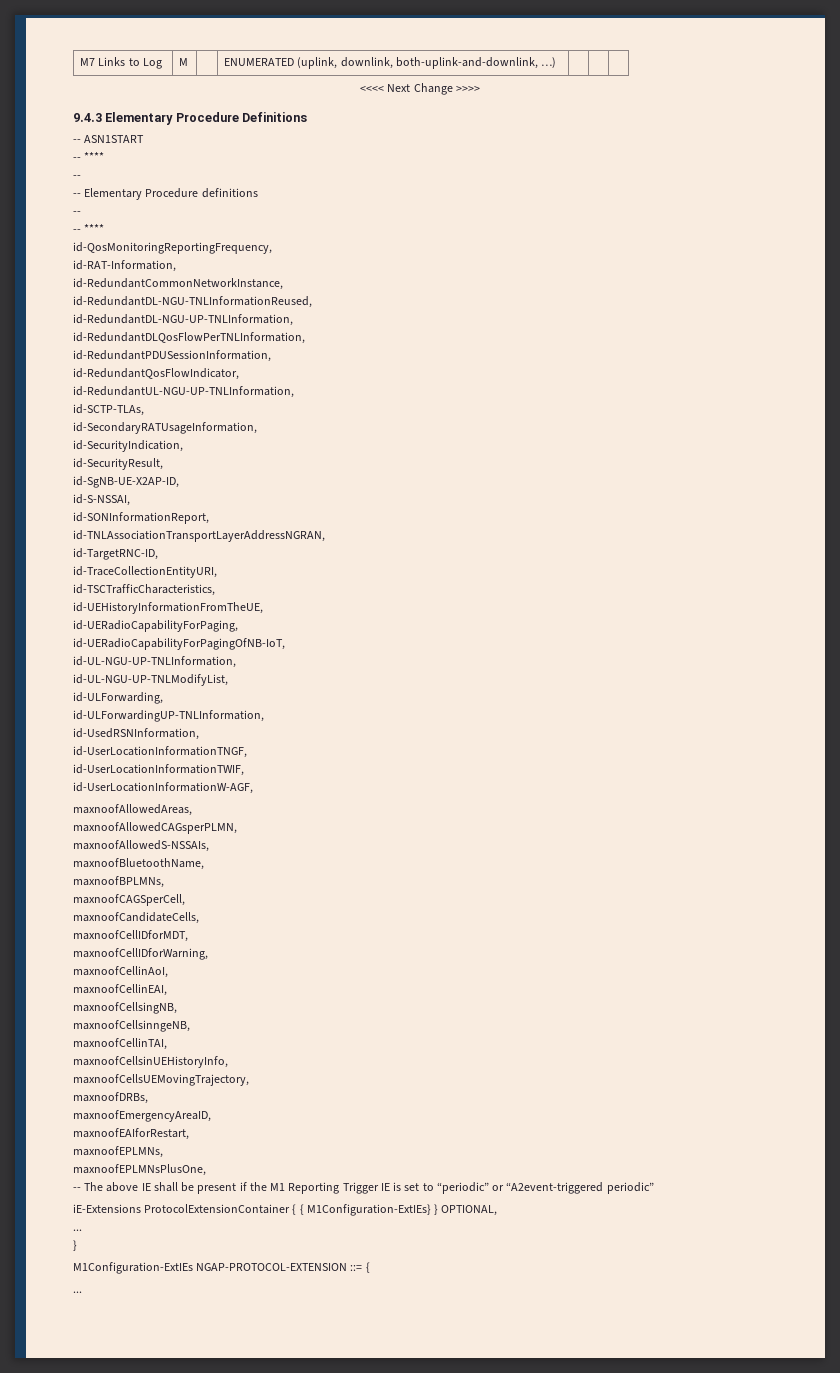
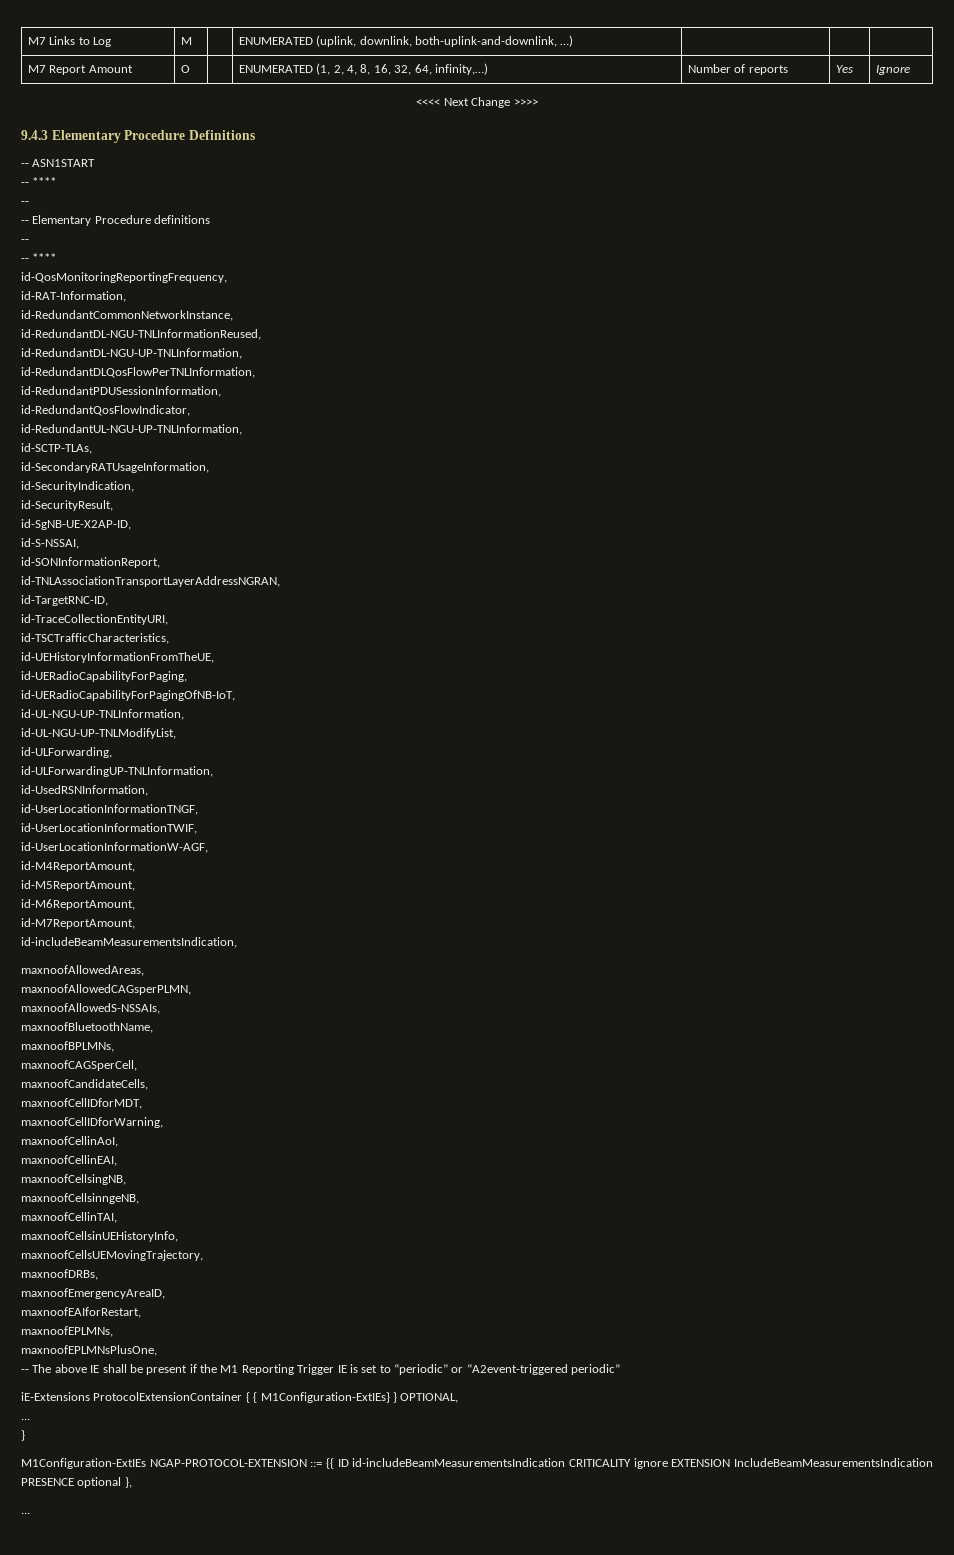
(557, 62) none -> [27,65,133,75] [180,65,190,73] [238,63,488,75] [687,64,788,75] [835,65,853,73] [875,65,910,75] // M7 Report Amount | O | | ENUMERATED (1, 2, 4, 8, 16, 32, 64, infinity,…) | Number of reports | Yes | Ignore
(253, 788) none -> [21,861,135,872] [21,880,135,891] [21,899,135,910] [21,918,135,929] [21,937,237,948] // id-M4ReportAmount, // id-M5ReportAmount, // id-M6ReportAmount, // id-M7ReportAmount, // id-includeBeamMeasurementsIndication,
[365,1262,370,1273] { -> [326,1458,933,1469] [21,1477,132,1488] {{ ID id-includeBeamMeasurementsIndication CRITICALITY ignore EXTENSION IncludeBeamMeasurementsIndication PRESENCE optional },

